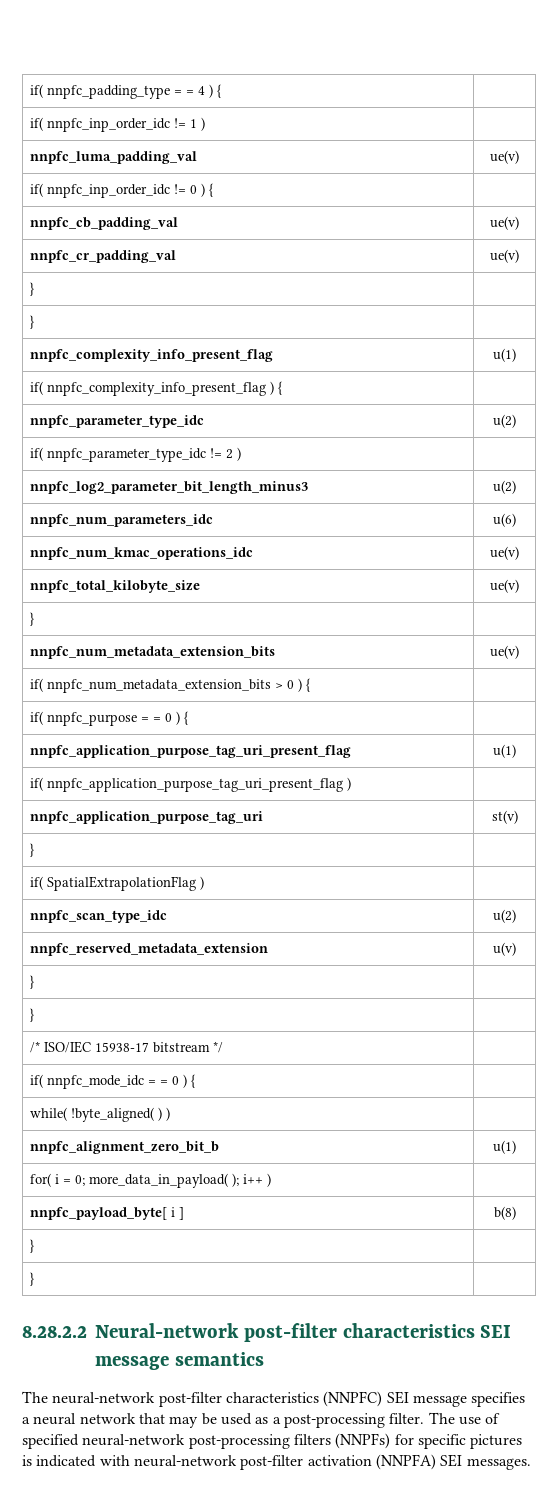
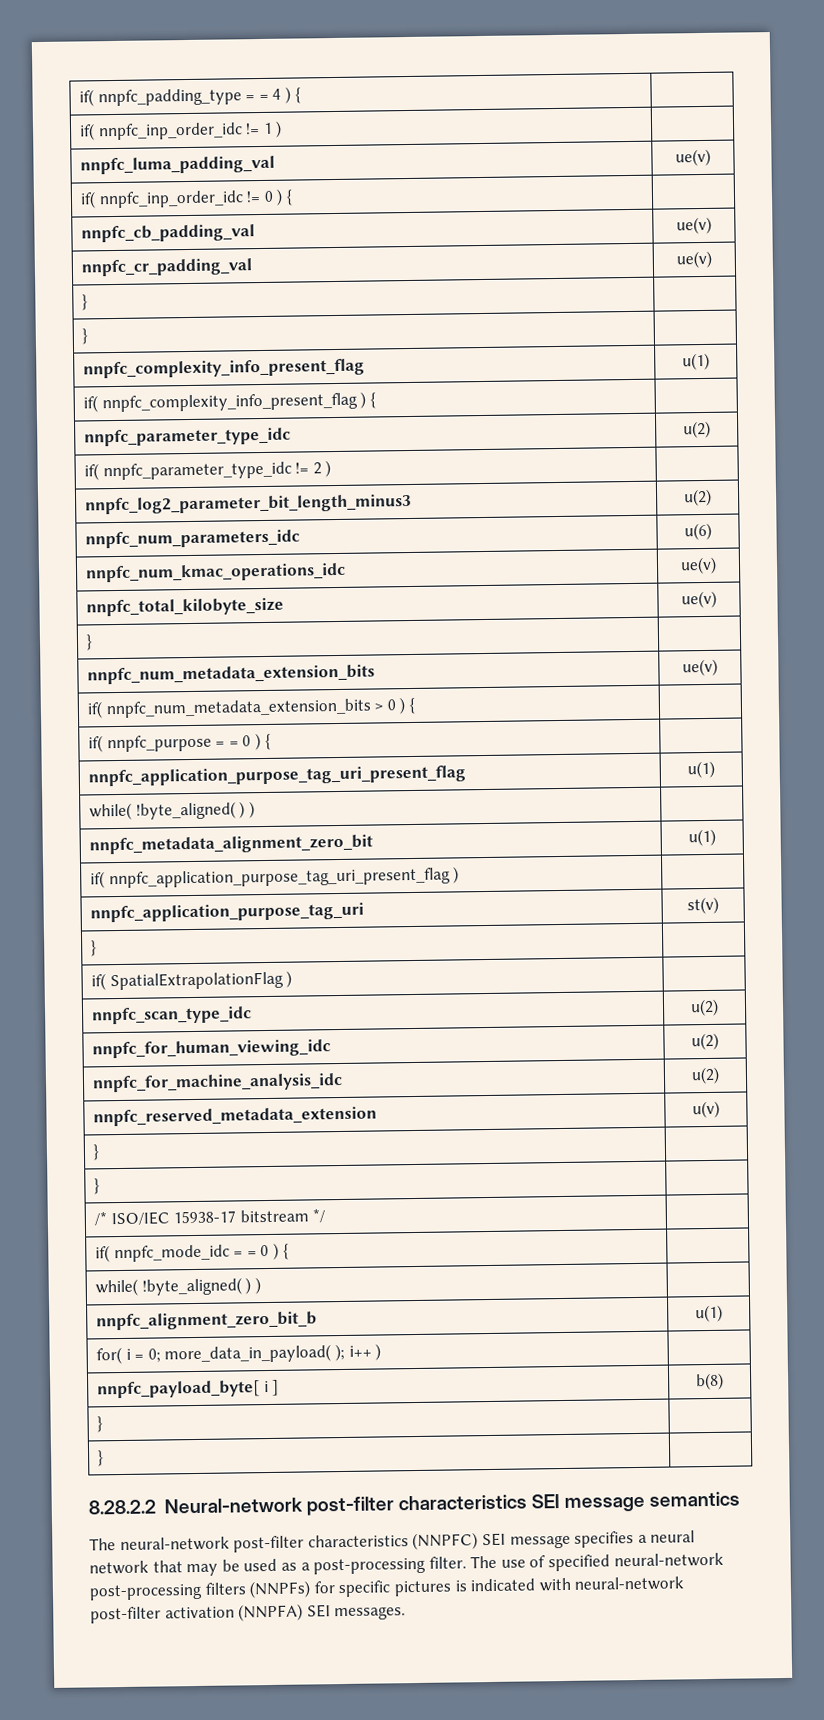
(516, 751) none -> [88,801,255,821] [88,834,373,855] [688,828,716,847] // while( !byte_aligned( ) ) | // nnpfc_metadata_alignment_zero_bit | u(1)
(516, 916) none -> [91,1039,331,1059] [691,1032,719,1051] [91,1072,343,1093] [691,1066,720,1085] // nnpfc_for_human_viewing_idc | u(2) // nnpfc_for_machine_analysis_idc | u(2)

